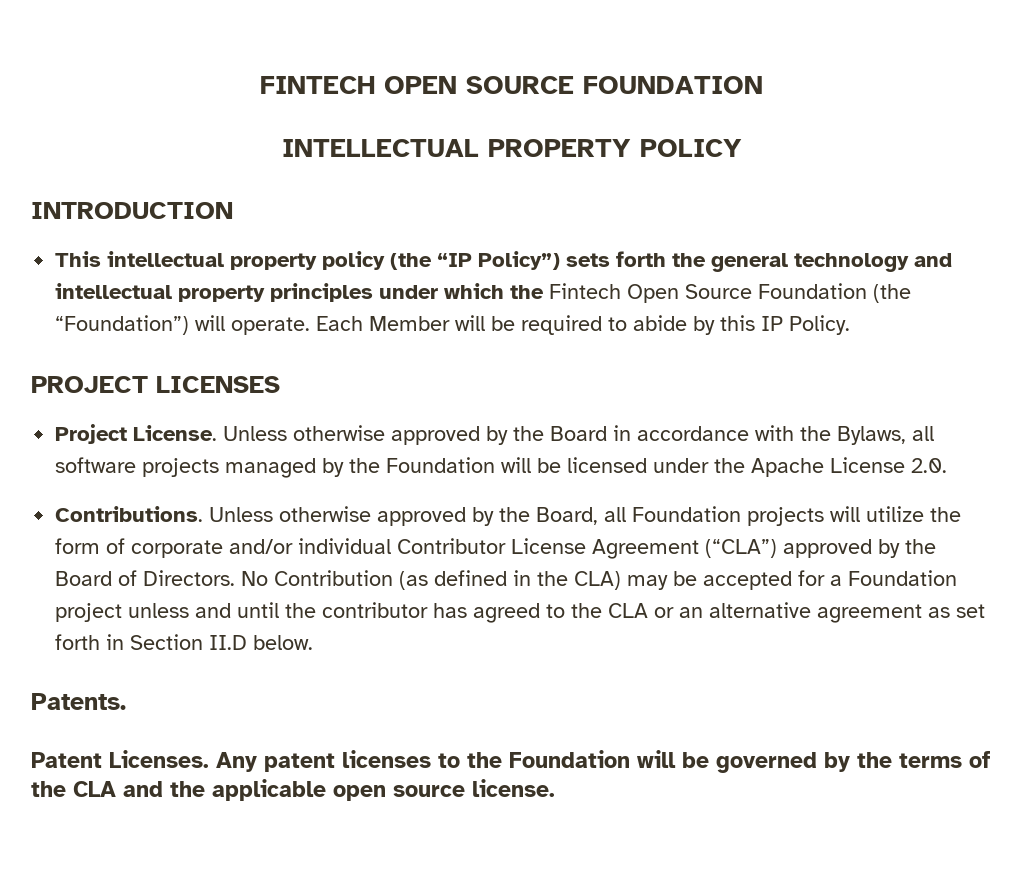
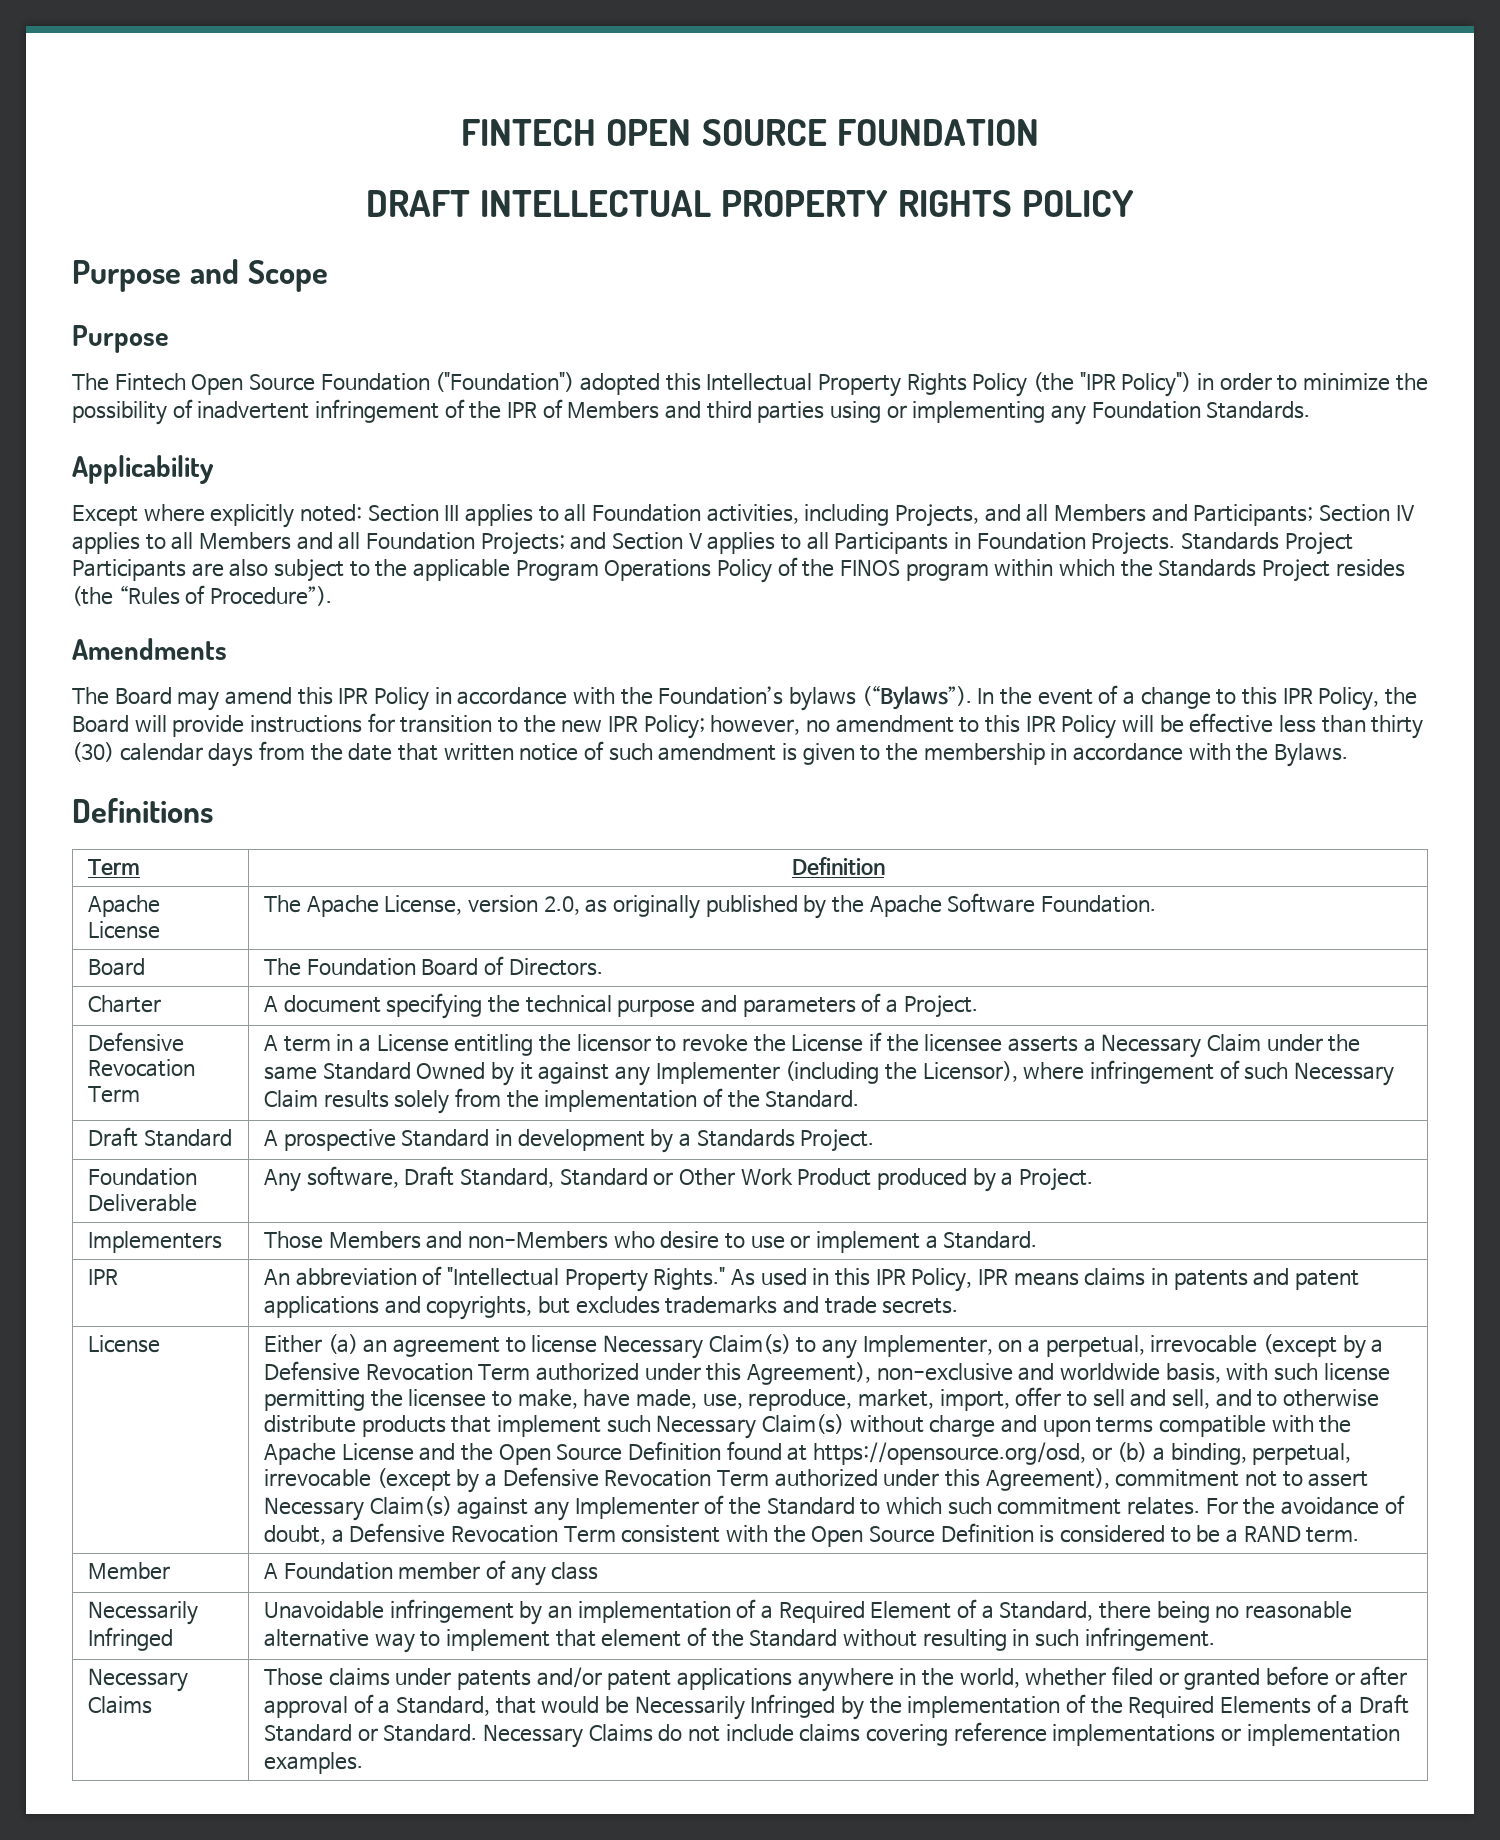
(763, 85) none -> [365,190,470,217] DRAFT
(631, 148) none -> [898,190,1013,217] RIGHTS
[31,202,233,219] [55,251,953,272] [55,283,912,303] [55,315,851,335] [31,376,280,393] [55,424,935,445] [55,457,948,478] [55,506,962,526] [55,538,937,559] [55,570,958,590] [55,602,986,623] [55,634,314,650] [31,693,126,710] [31,750,990,773] [31,779,555,801] INTRODUCTION // This intellectual property policy (the “IP Policy”) sets forth the general technology and intellectual property principles under which the Fintech Open Source Foundation (the “Foundation”) will operate. Each Member will be required to abide by this IP Policy. // PROJECT LICENSES // Project License. Unless otherwise approved by the Board in accordance with the Bylaws, all software projects managed by the Foundation will be licensed under the Apache License 2.0. // Contributions. Unless otherwise approved by the Board, all Foundation projects will utilize the form of corporate and/or individual Contributor License Agreement (“CLA”) approved by the Board of Directors. No Contribution (as defined in the CLA) may be accepted for a Foundation project unless and until the contributor has agreed to the CLA or an alternative agreement as set forth in Section II.D below. // Patents. // Patent Licenses. Any patent licenses to the Foundation will be governed by the terms of the CLA and the applicable open source license. -> [72,259,328,292] [72,325,169,353] [72,372,1428,397] [72,399,1311,425] [72,455,214,484] [72,504,1415,528] [72,532,1353,555] [72,557,1405,583] [72,585,333,606] [72,638,227,660] [72,685,1417,711] [72,713,1424,739] [72,741,1348,767] [72,798,213,823] [88,859,141,876] [791,857,885,876] [88,895,161,917] [88,921,161,939] [264,893,1157,919] [88,958,146,976] [264,956,603,976] [88,995,162,1013] [264,993,978,1019] [88,1032,185,1052] [88,1059,196,1077] [88,1086,141,1103] [264,1032,1361,1058] [264,1060,1395,1086] [264,1088,860,1114] [88,1127,232,1147] [264,1129,875,1153] [88,1168,198,1186] [88,1194,198,1212] [264,1166,1094,1192] [88,1231,223,1253] [264,1231,1038,1253] [88,1269,119,1285] [264,1266,1360,1292] [264,1296,959,1320] [88,1335,161,1353] [264,1334,1384,1359] [264,1361,1390,1385] [264,1387,1380,1411] [264,1414,1352,1439] [264,1441,1352,1465] [264,1467,1369,1493] [264,1495,1405,1521] [264,1523,1360,1547] [88,1562,171,1580] [264,1560,599,1586] [88,1601,199,1625] [88,1627,174,1651] [264,1599,1353,1625] [264,1627,1215,1653] [88,1668,189,1692] [88,1696,153,1714] [264,1666,1408,1692] [264,1694,1410,1720] [264,1722,1400,1748] [264,1752,364,1774] Purpose and Scope // Purpose // The Fintech Open Source Foundation ("Foundation") adopted this Intellectual Property Rights Policy (the "IPR Policy") in order to minimize the possibility of inadvertent infringement of the IPR of Members and third parties using or implementing any Foundation Standards. // Applicability // Except where explicitly noted: Section III applies to all Foundation activities, including Projects, and all Members and Participants; Section IV applies to all Members and all Foundation Projects; and Section V applies to all Participants in Foundation Projects. Standards Project Participants are also subject to the applicable Program Operations Policy of the FINOS program within which the Standards Project resides (the “Rules of Procedure”). // Amendments // The Board may amend this IPR Policy in accordance with the Foundation’s bylaws (“Bylaws”). In the event of a change to this IPR Policy, the Board will provide instructions for transition to the new IPR Policy; however, no amendment to this IPR Policy will be effective less than thirty (30) calendar days from the date that written notice of such amendment is given to the membership in accordance with the Bylaws. // Definitions // Term | Definition // Apache License | The Apache License, version 2.0, as originally published by the Apache Software Foundation. // Board | The Foundation Board of Directors. // Charter | A document specifying the technical purpose and parameters of a Project. // Defensive Revocation Term | A term in a License entitling the licensor to revoke the License if the licensee asserts a Necessary Claim under the same Standard Owned by it against any Implementer (including the Licensor), where infringement of such Necessary Claim results solely from the implementation of the Standard. // Draft Standard | A prospective Standard in development by a Standards Project. // Foundation Deliverable | Any software, Draft Standard, Standard or Other Work Product produced by a Project. // Implementers | Those Members and non-Members who desire to use or implement a Standard. // IPR | An abbreviation of "Intellectual Property Rights." As used in this IPR Policy, IPR means claims in patents and patent applications and copyrights, but excludes trademarks and trade secrets. // License | Either (a) an agreement to license Necessary Claim(s) to any Implementer, on a perpetual, irrevocable (except by a Defensive Revocation Term authorized under this Agreement), non-exclusive and worldwide basis, with such license permitting the licensee to make, have made, use, reproduce, market, import, offer to sell and sell, and to otherwise distribute products that implement such Necessary Claim(s) without charge and upon terms compatible with the Apache License and the Open Source Definition found at https://opensource.org/osd, or (b) a binding, perpetual, irrevocable (except by a Defensive Revocation Term authorized under this Agreement), commitment not to assert Necessary Claim(s) against any Implementer of the Standard to which such commitment relates. For the avoidance of doubt, a Defensive Revocation Term consistent with the Open Source Definition is considered to be a RAND term. // Member | A Foundation member of any class // Necessarily Infringed | Unavoidable infringement by an implementation of a Required Element of a Standard, there being no reasonable alternative way to implement that element of the Standard without resulting in such infringement. // Necessary Claims | Those claims under patents and/or patent applications anywhere in the world, whether filed or granted before or after approval of a Standard, that would be Necessarily Infringed by the implementation of the Required Elements of a Draft Standard or Standard. Necessary Claims do not include claims covering reference implementations or implementation examples.

